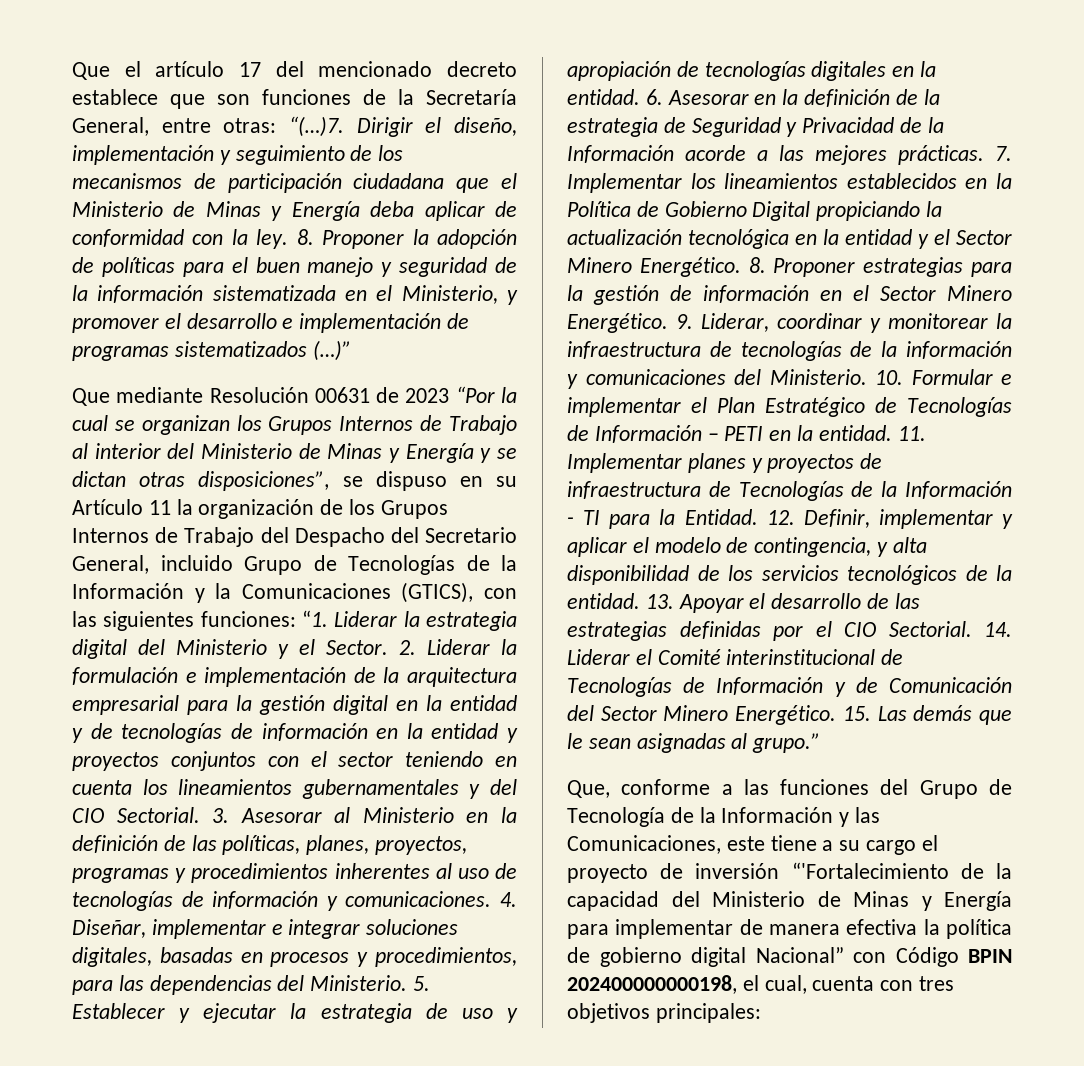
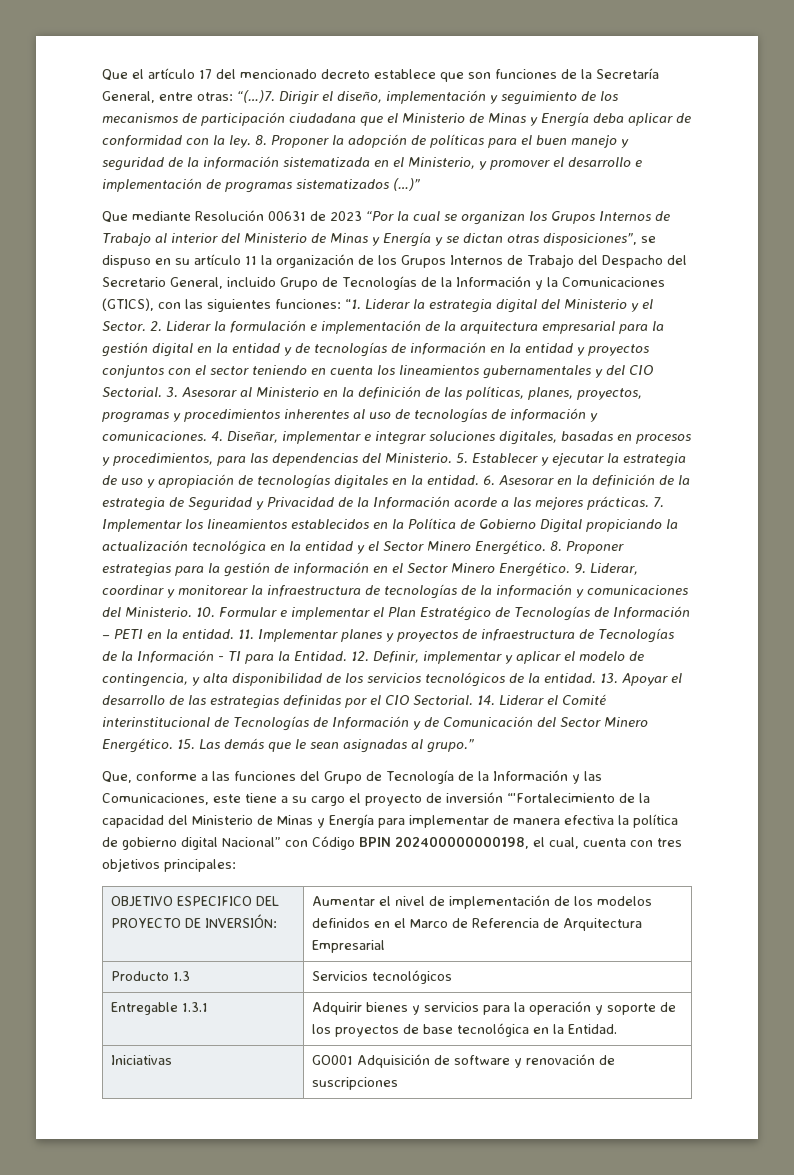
[72,499,143,515] Artículo -> [194,254,241,265] artículo
(761, 1013) none -> [111,896,280,907] [111,914,278,928] [312,895,653,909] [312,918,643,931] [312,940,386,953] [111,971,191,981] [312,970,453,984] [111,1002,209,1015] [312,1001,677,1015] [312,1023,618,1037] [111,1055,173,1065] [312,1054,616,1068] [312,1077,399,1090] // OBJETIVO ESPECIFICO DEL PROYECTO DE INVERSIÓN: | Aumentar el nivel de implementación de los modelos definidos en el Marco de Referencia de Arquitectura Empresarial // Producto 1.3 | Servicios tecnológicos // Entregable 1.3.1 | Adquirir bienes y servicios para la operación y soporte de los proyectos de base tecnológica en la Entidad. // Iniciativas | GO001 Adquisición de software y renovación de suscripciones

